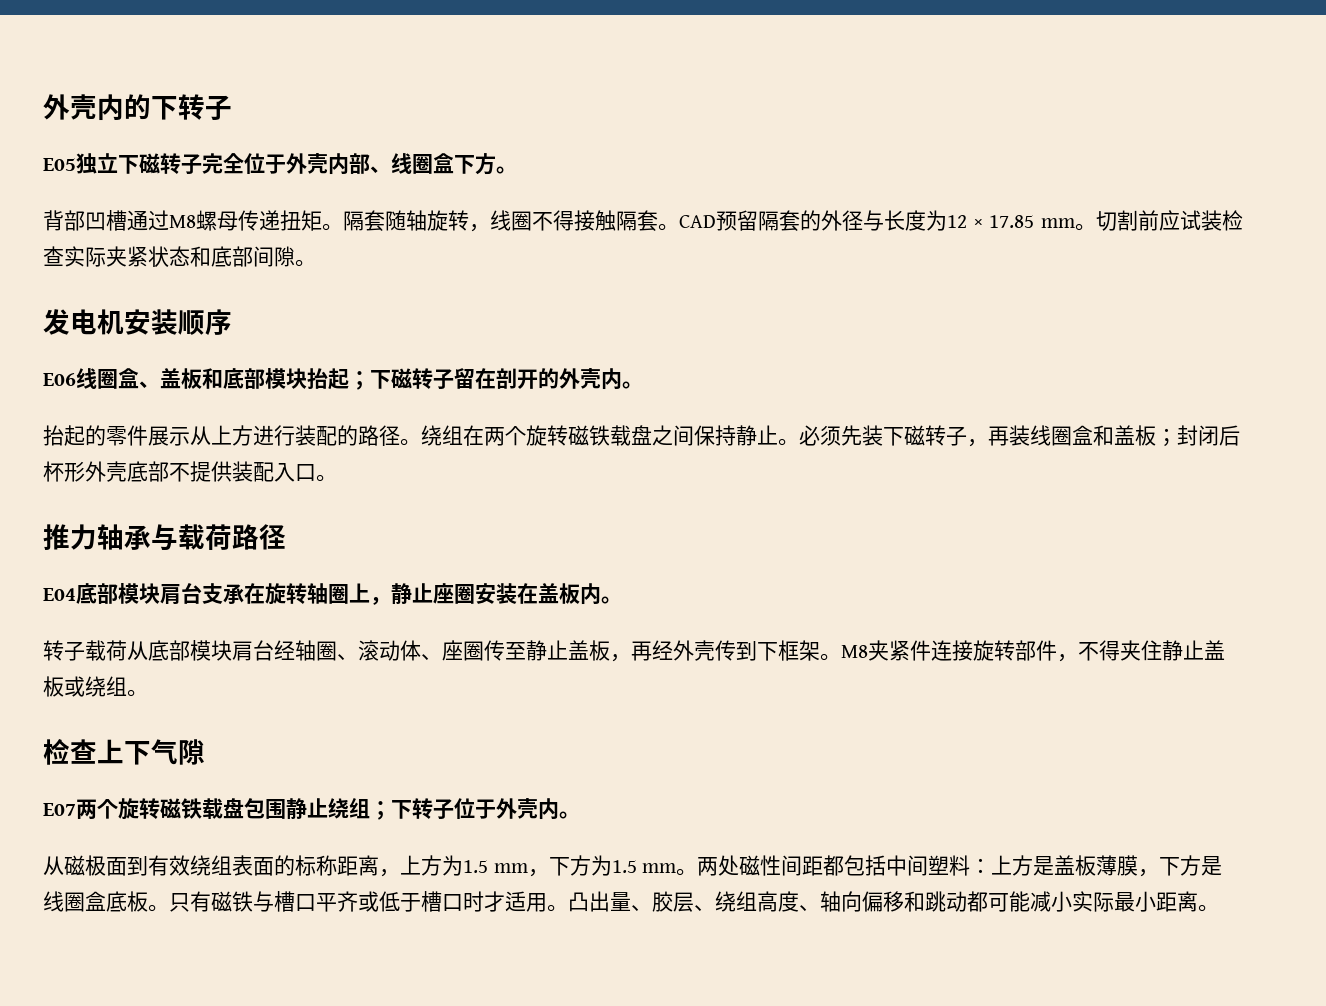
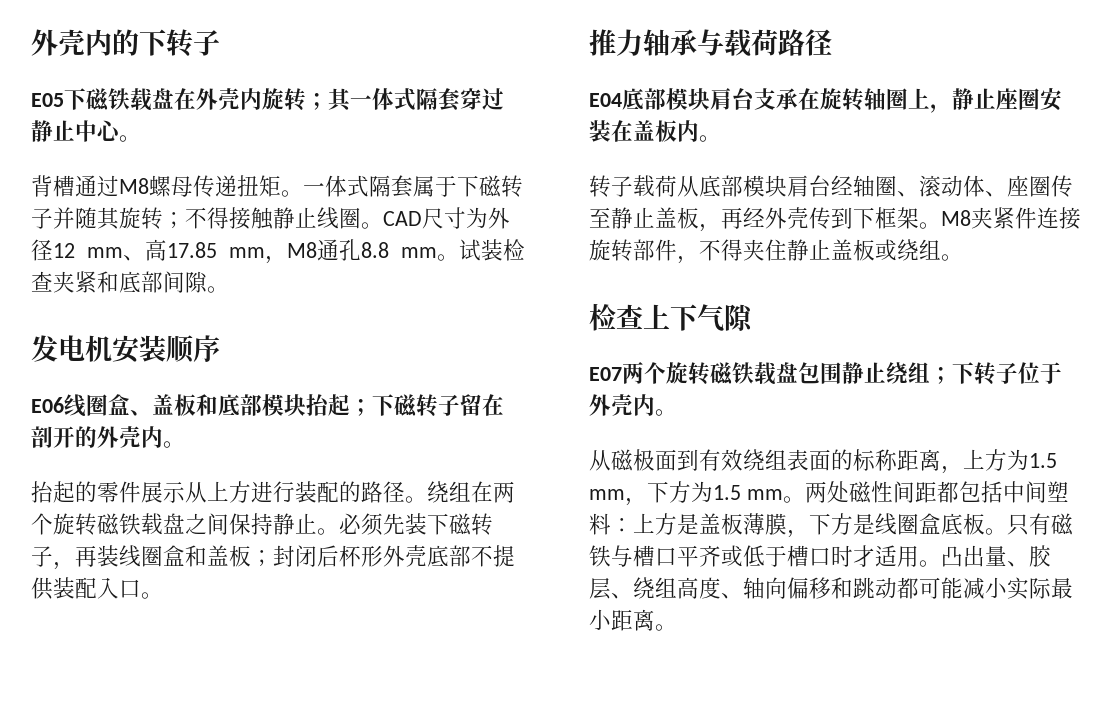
[76,153,496,175] 独立下磁转子完全位于外壳内部、线圈盒下方 -> [64,88,504,112] [31,120,122,142] 下磁铁载盘在外壳内旋转；其一体式隔套穿过静止中心
[64,210,106,231] 部凹 -> (53, 186) none
[343,210,1243,232] [43,246,190,267] 隔套随轴旋转，线圈不得接触隔套。CAD预留隔套的外径与长度为12 × 17.85 mm。切割前应试装检查实际夹紧状态 -> [303,175,523,198] [31,207,510,230] [31,239,525,264] [31,271,97,293] 一体式隔套属于下磁转子并随其旋转；不得接触静止线圈。CAD尺寸为外径12 mm、高17.85 mm，M8通孔8.8 mm。试装检查夹紧

